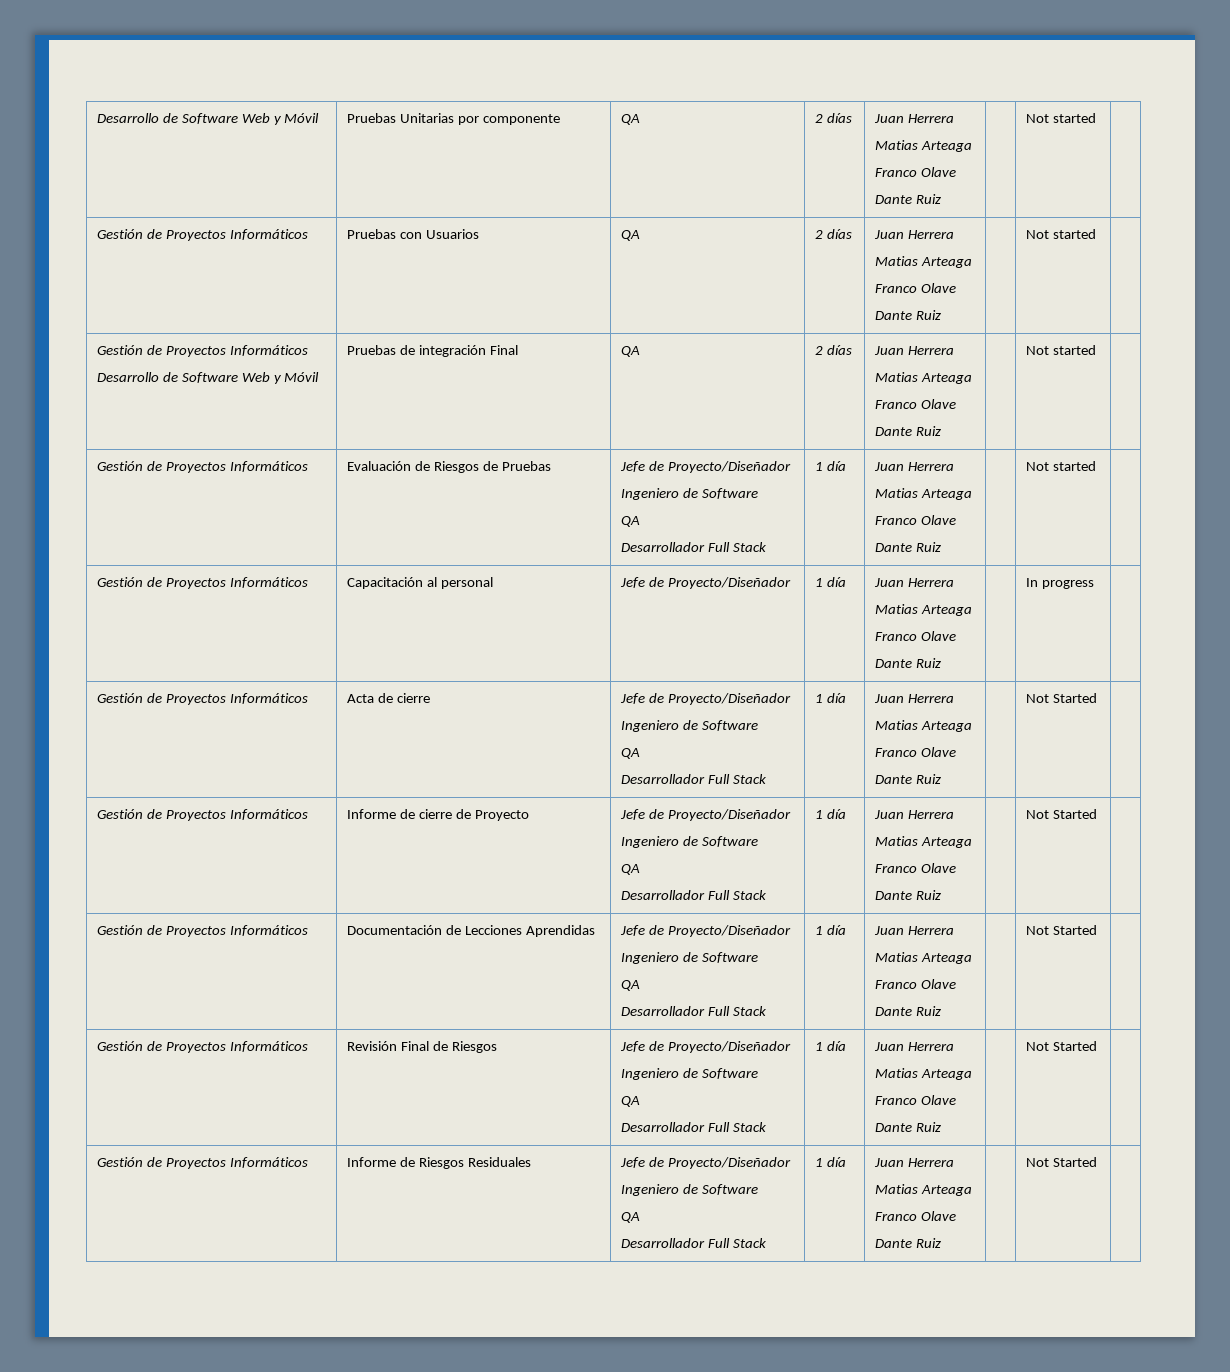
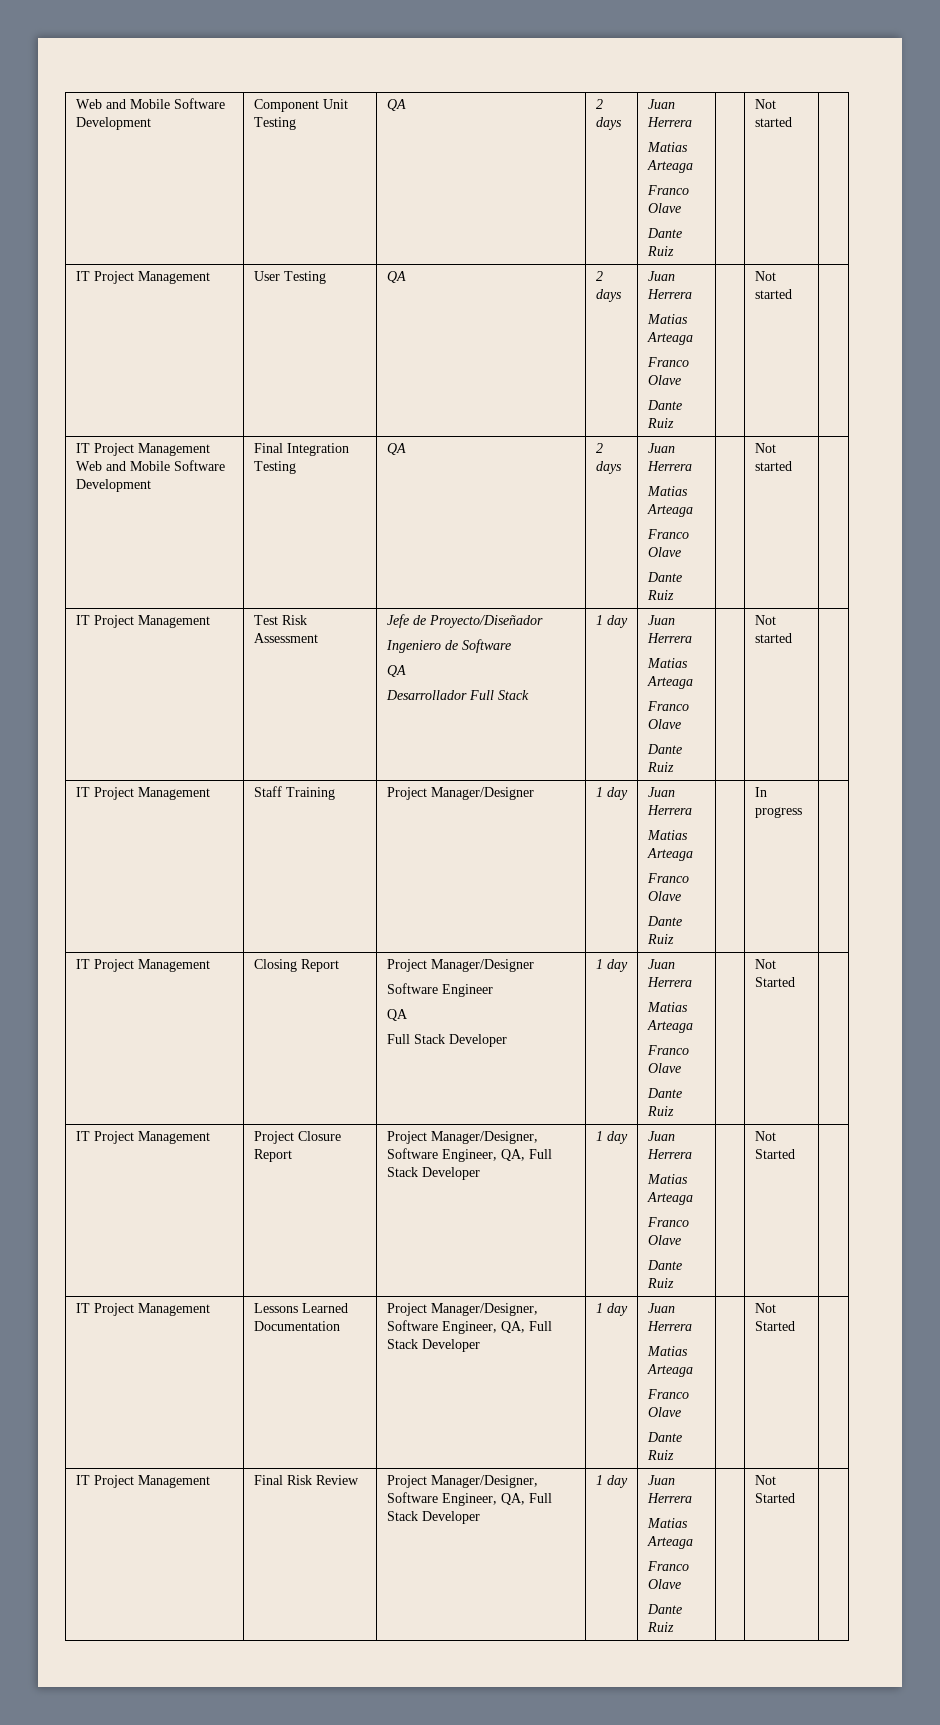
[96,113,320,125] [346,113,560,125] [620,114,640,125] [814,113,852,123] Desarrollo de Software Web y Móvil | Pruebas Unitarias por componente | QA | 2 días -> [75,98,225,109] [75,117,151,130] [253,99,348,112] [253,117,296,130] [386,99,406,111] [595,99,603,109] [595,117,622,130] Web and Mobile Software Development | Component Unit Testing | QA | 2 days
[96,229,308,241] [346,229,479,239] [620,230,640,241] [814,229,852,239] Gestión de Proyectos Informáticos | Pruebas con Usuarios | QA | 2 días -> [75,271,210,284] [253,271,326,284] [386,271,406,283] [595,271,603,281] [595,289,622,302] IT Project Management | User Testing | QA | 2 days
[96,345,308,357] [96,372,320,384] [346,345,518,357] [620,346,640,357] [814,345,852,355] Gestión de Proyectos Informáticos // Desarrollo de Software Web y Móvil | Pruebas de integración Final | QA | 2 días -> [75,443,210,456] [75,460,225,471] [75,479,151,492] [253,443,349,456] [253,461,296,474] [386,443,406,455] [595,443,603,453] [595,461,622,474] IT Project Management Web and Mobile Software Development | Final Integration Testing | QA | 2 days
[96,461,308,473] [346,461,551,473] Gestión de Proyectos Informáticos | Evaluación de Riesgos de Pruebas -> [75,615,210,628] [253,615,307,625] [253,633,318,643] IT Project Management | Test Risk Assessment
[826,461,846,471] día -> [606,615,628,628] day
[96,577,308,589] [346,577,493,589] [619,577,791,589] [814,577,846,587] Gestión de Proyectos Informáticos | Capacitación al personal | Jefe de Proyecto/Diseñador | 1 día -> [75,787,210,800] [253,786,335,800] [386,787,534,800] [595,787,628,800] IT Project Management | Staff Training | Project Manager/Designer | 1 day
[96,693,308,705] [346,693,430,703] [619,693,791,705] [620,720,758,732] [620,748,640,759] [620,774,766,784] [814,693,846,703] Gestión de Proyectos Informáticos | Acta de cierre | Jefe de Proyecto/Diseñador // Ingeniero de Software // QA // Desarrollador Full Stack | 1 día -> [75,959,210,972] [253,959,339,972] [386,959,534,972] [386,983,493,997] [386,1009,408,1021] [386,1034,507,1047] [595,959,628,972] IT Project Management | Closing Report | Project Manager/Designer // Software Engineer // QA // Full Stack Developer | 1 day
[96,809,308,821] [346,809,529,821] [619,809,791,821] [620,836,758,848] [620,864,640,875] [620,890,766,900] [814,809,846,819] Gestión de Proyectos Informáticos | Informe de cierre de Proyecto | Jefe de Proyecto/Diseñador // Ingeniero de Software // QA // Desarrollador Full Stack | 1 día -> [75,1131,210,1144] [253,1131,341,1144] [253,1149,292,1162] [386,1131,538,1144] [386,1148,552,1162] [386,1167,480,1180] [595,1131,628,1144] IT Project Management | Project Closure Report | Project Manager/Designer, Software Engineer, QA, Full Stack Developer | 1 day
[96,925,308,937] [346,925,595,937] [619,925,791,937] [620,952,758,964] [620,980,640,991] [620,1006,766,1016] [814,925,846,935] Gestión de Proyectos Informáticos | Documentación de Lecciones Aprendidas | Jefe de Proyecto/Diseñador // Ingeniero de Software // QA // Desarrollador Full Stack | 1 día -> [75,1303,210,1316] [253,1303,348,1313] [253,1321,340,1331] [386,1303,538,1316] [386,1320,552,1334] [386,1339,480,1352] [595,1303,628,1316] IT Project Management | Lessons Learned Documentation | Project Manager/Designer, Software Engineer, QA, Full Stack Developer | 1 day
[96,1041,308,1053] [346,1041,497,1053] [619,1041,791,1053] [620,1068,758,1080] [620,1096,640,1107] [620,1122,766,1132] [814,1041,846,1051] Gestión de Proyectos Informáticos | Revisión Final de Riesgos | Jefe de Proyecto/Diseñador // Ingeniero de Software // QA // Desarrollador Full Stack | 1 día -> [75,1475,210,1488] [253,1475,359,1485] [386,1475,538,1488] [386,1492,552,1506] [386,1511,480,1524] [595,1475,628,1488] IT Project Management | Final Risk Review | Project Manager/Designer, Software Engineer, QA, Full Stack Developer | 1 day
[96,1157,308,1169] [346,1157,531,1169] [619,1157,791,1169] [620,1184,758,1196] [620,1212,640,1223] [620,1238,766,1248] [814,1157,846,1167] [873,1158,954,1167] [874,1184,972,1196] [874,1211,956,1221] [874,1238,941,1248] [1025,1157,1097,1167] // Gestión de Proyectos Informáticos | Informe de Riesgos Residuales | Jefe de Proyecto/Diseñador // Ingeniero de Software // QA // Desarrollador Full Stack | 1 día | Juan Herrera // Matias Arteaga // Franco Olave // Dante Ruiz | | Not Started | -> (795, 1498) none

